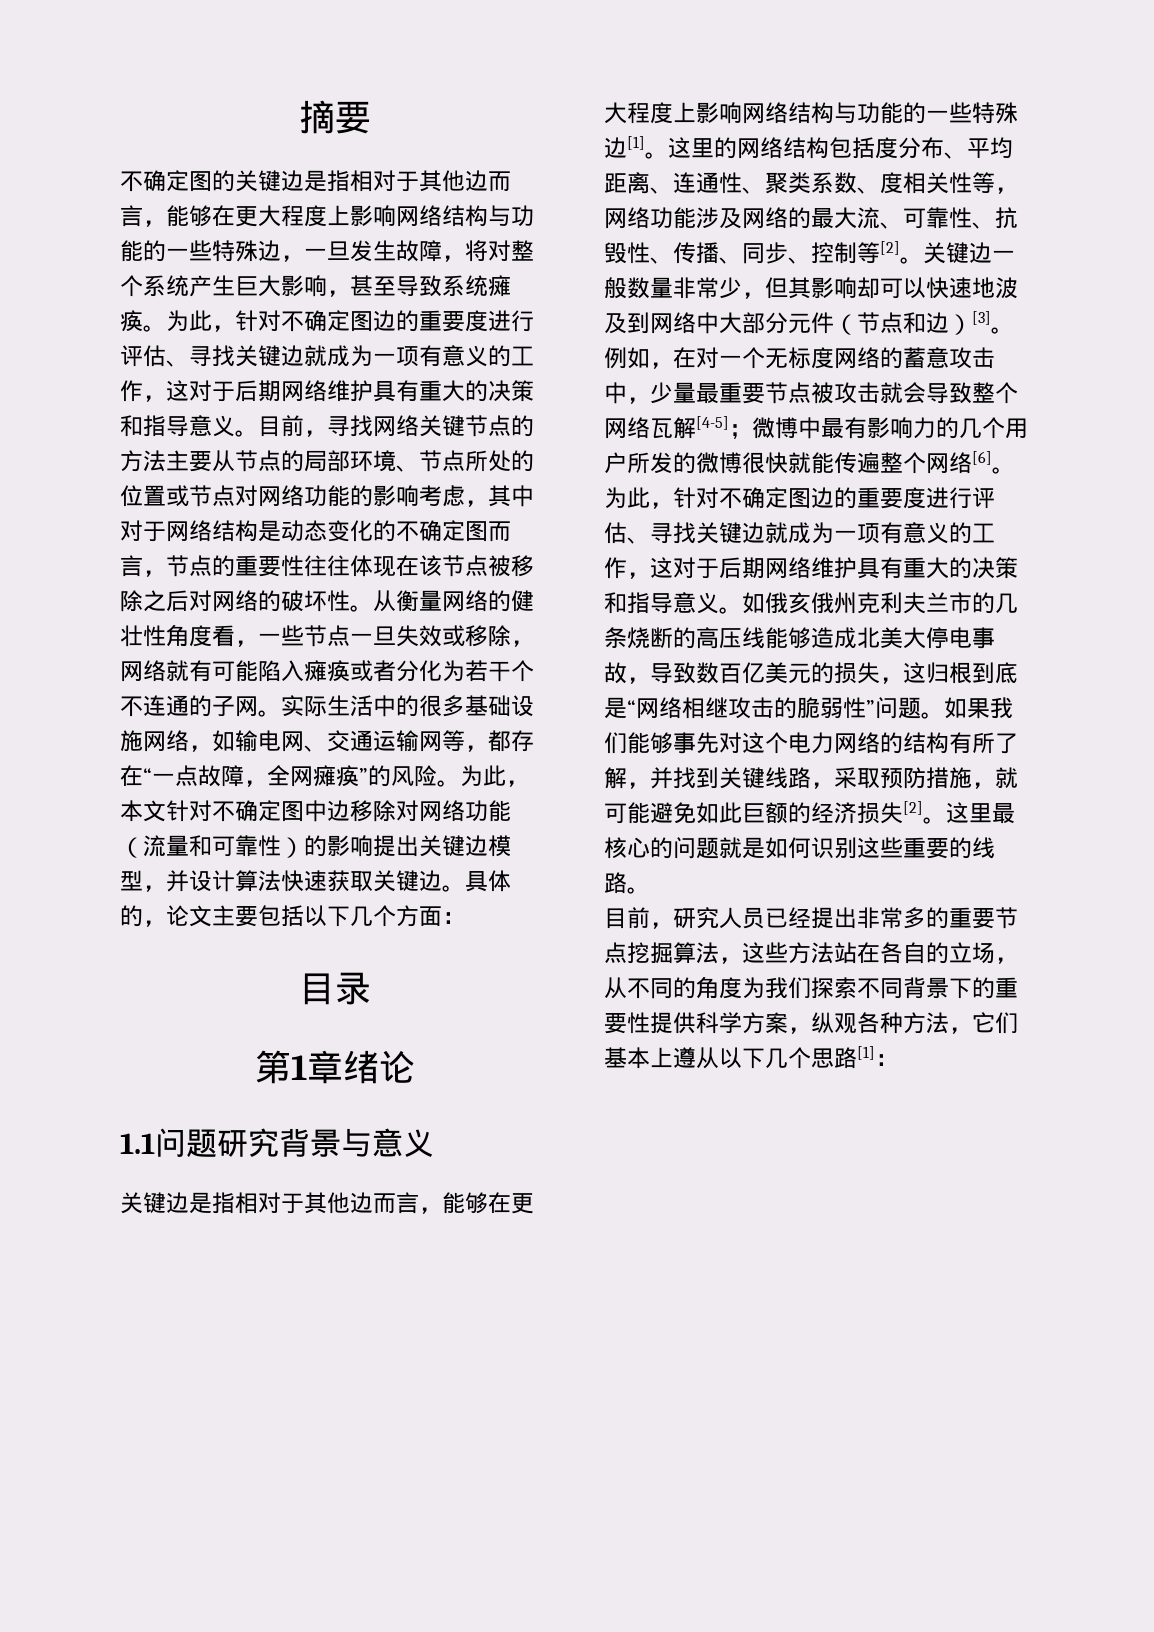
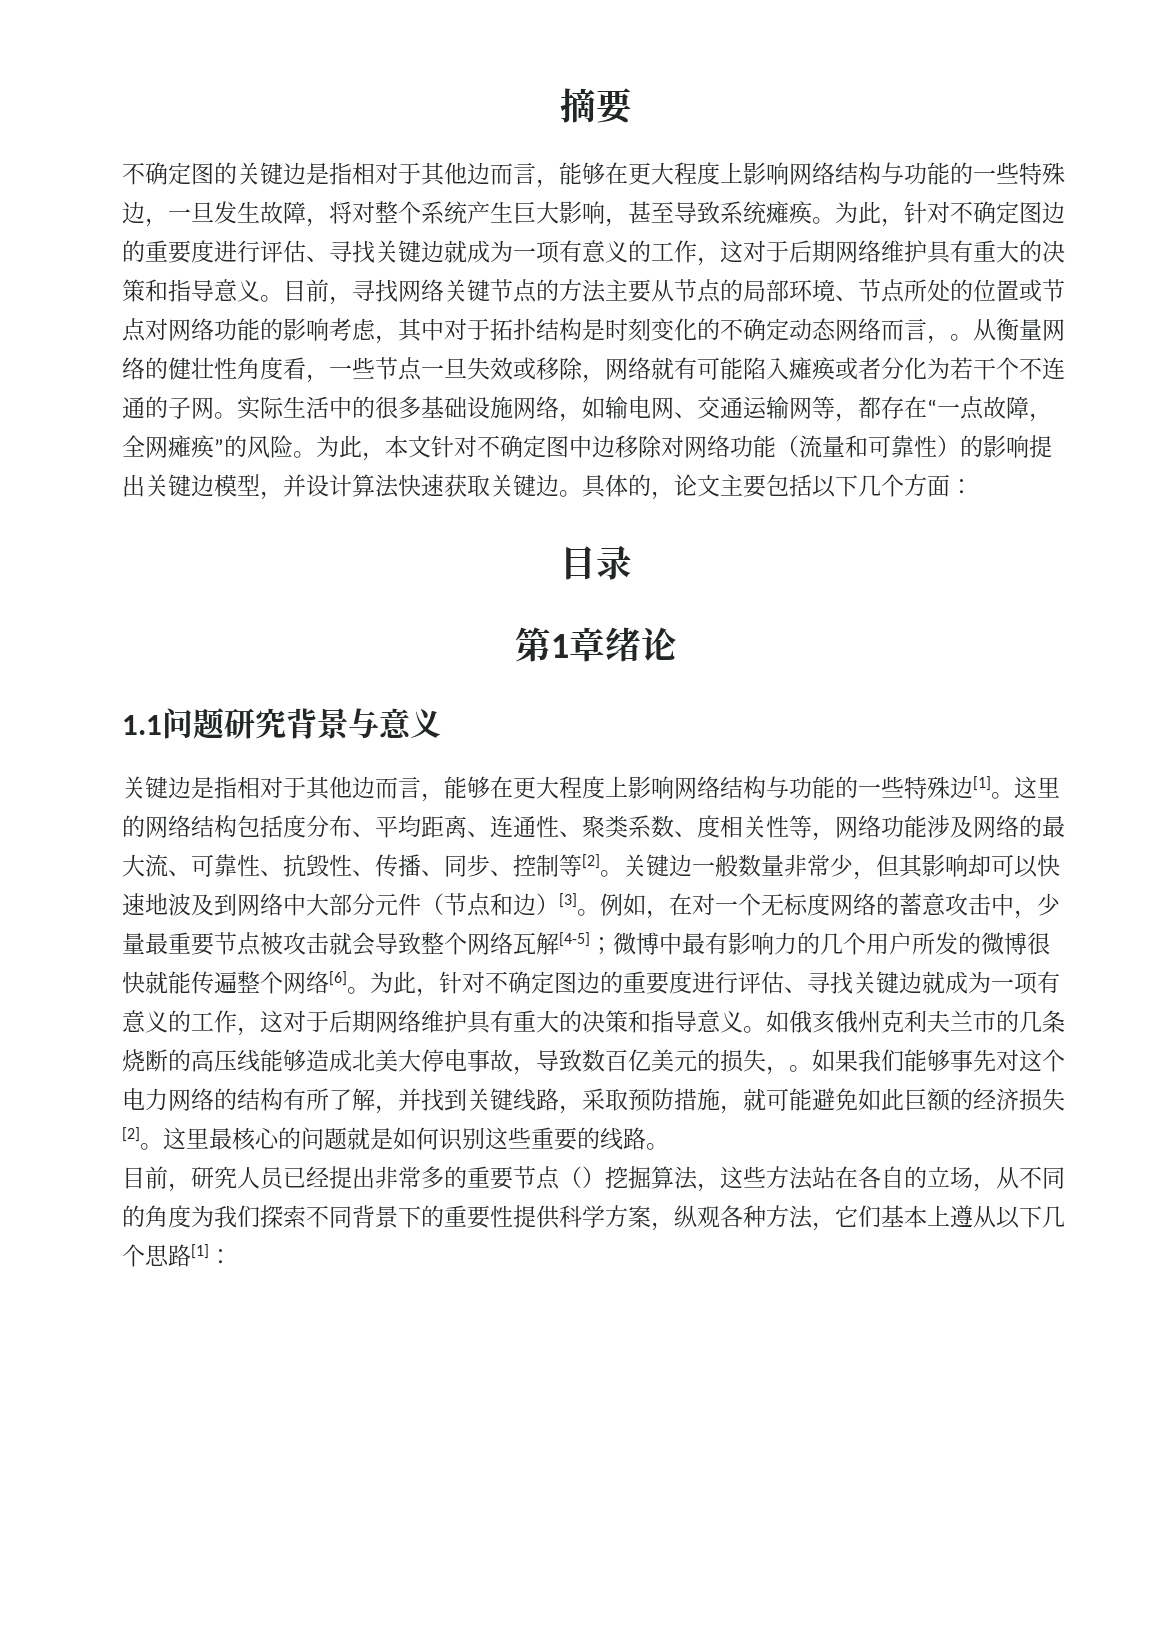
[166,520,511,542] [120,555,534,577] [120,590,350,612] 网络结构是动态变化的不确定图而言，节点的重要性往往体现在该节点被移除之后对网络的破坏性 -> [490,318,950,344] 拓扑结构是时刻变化的不确定动态网络而言，
[903,662,1018,684] [604,697,921,719] 这归根到底是“网络相继攻击的脆弱性”问题 -> (789, 1070) none
(627, 952) none -> [559,1166,605,1188] （）

